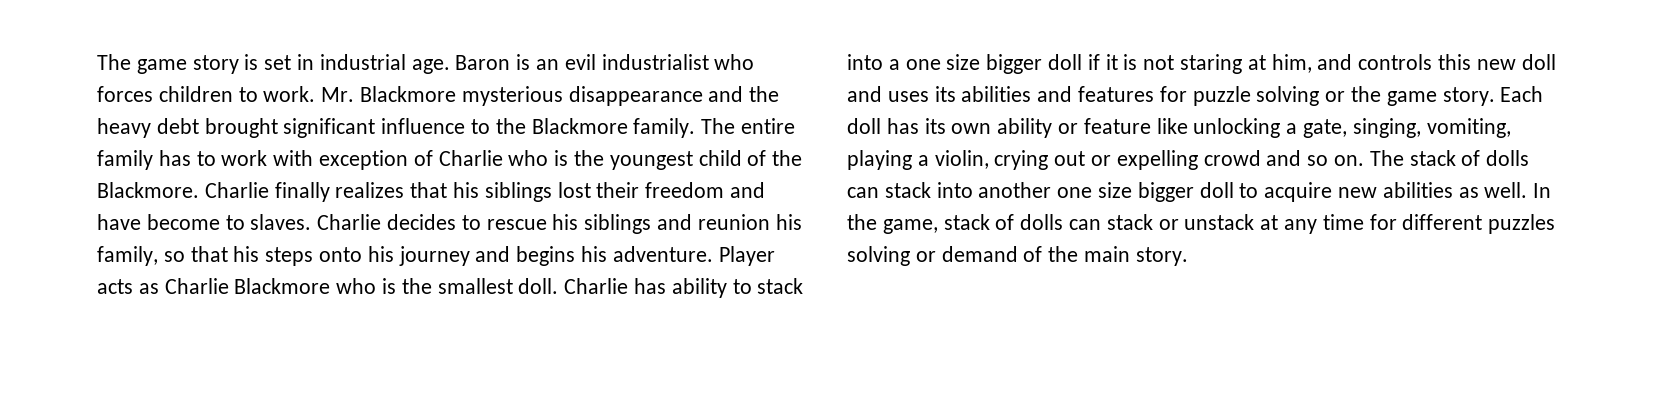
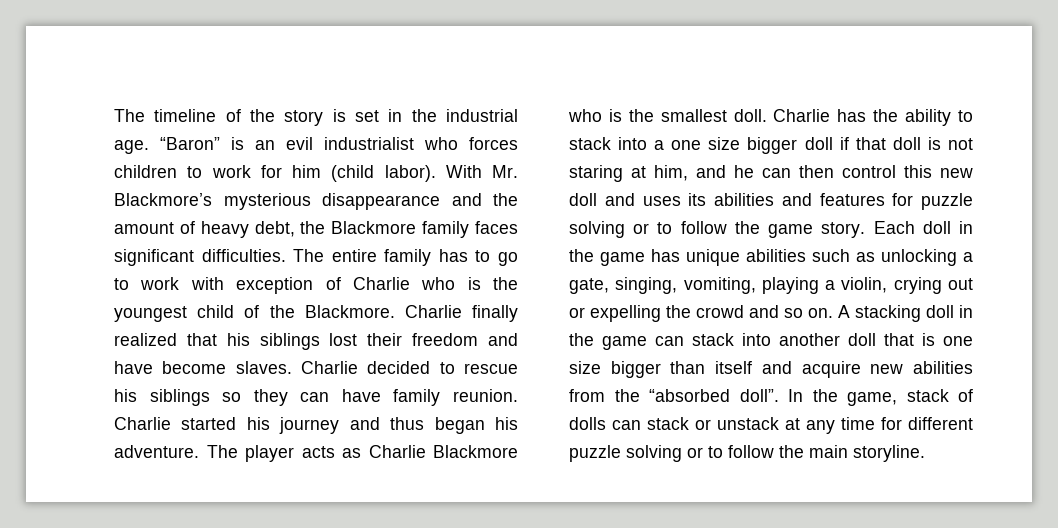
[97,54,187,74] The game -> [114,109,275,122] The timeline of the
(315, 62) none -> [411,109,437,122] the
[455,55,511,70] Baron -> [160,137,220,150] “Baron”
[263,86,780,106] [97,118,696,138] work. Mr. Blackmore mysterious disappearance and the heavy debt brought significant influence to the Blackmore family. -> [211,165,518,182] [114,193,518,210] [114,221,518,238] [114,249,286,266] work for him (child labor). With Mr. Blackmore’s mysterious disappearance and the amount of heavy debt, the Blackmore family faces significant difficulties.
(216, 158) none -> [497,252,518,266] [114,278,129,290] go to
[335,182,405,198] realizes -> [114,333,177,346] realized
[225,215,245,230] to -> (227, 367) none
[387,214,457,230] decides -> [367,361,431,374] decided
[657,214,802,230] [97,246,775,266] and reunion his family, so that his steps onto his journey and begins his adventure. Player -> [222,389,518,406] [114,417,518,434] [114,445,294,462] so they can have family reunion. Charlie started his journey and thus began his adventure. The player
(667, 286) none -> [873,109,899,122] the
[1105,54,1118,70] it -> [855,137,921,150] that doll
[1358,54,1433,70] controls -> [734,165,896,178] he can then control
(1346, 96) none -> [657,221,727,234] to follow
[886,118,1188,138] has its own ability or feature like -> [959,221,973,234] [569,249,875,266] in the game has unique abilities such as
(1198, 160) none -> [666,305,691,318] the
[1369,150,1530,166] [847,182,1528,202] The stack of dolls can stack into another one size bigger doll to acquire new abilities as well. -> [838,305,973,322] [569,333,973,350] [569,361,973,378] [569,389,779,402] A stacking doll in the game can stack into another doll that is one size bigger than itself and acquire new abilities from the “absorbed doll”.
[1488,214,1556,234] [847,246,1043,266] puzzles solving or demand of -> [569,445,774,462] puzzle solving or to follow
[1135,247,1188,266] story. -> [853,445,925,462] storyline.

